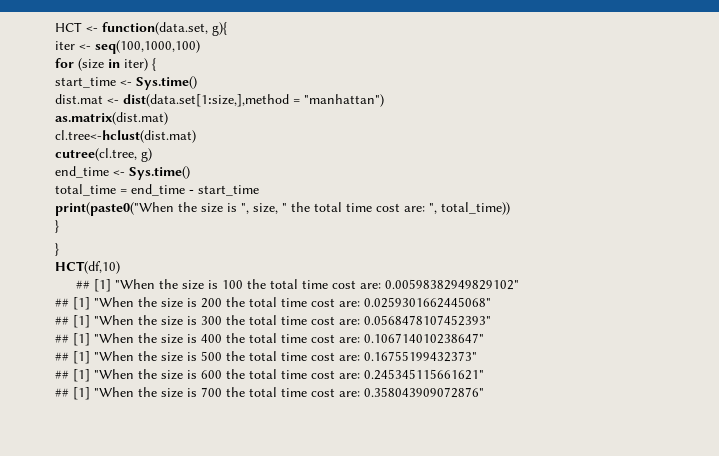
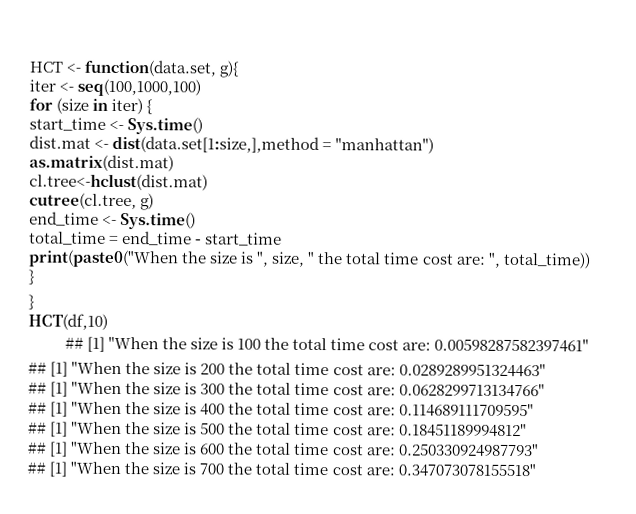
[385,279,520,290] 0.00598382949829102" -> [434,338,590,353] 0.00598287582397461"
[364,297,491,308] 0.0259301662445068" -> [398,363,546,378] 0.0289289951324463"
[364,315,491,326] 0.0568478107452393" -> [398,383,545,398] 0.0628299713134766"
[364,333,484,344] 0.106714010238647" -> [398,403,534,418] 0.114689111709595"
[364,351,477,362] 0.16755199432373" -> [398,423,527,438] 0.18451189994812"
[364,369,484,380] 0.245345115661621" -> [397,443,539,458] 0.250330924987793"
[364,387,484,398] 0.358043909072876" -> [397,463,536,478] 0.347073078155518"

